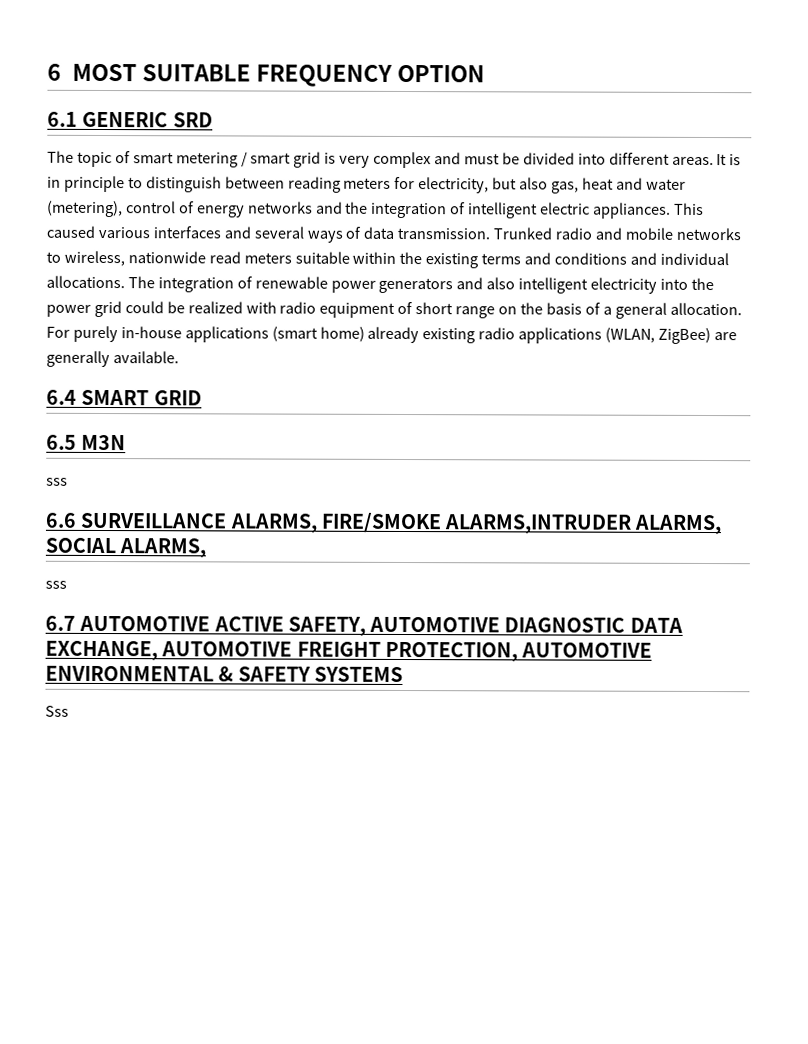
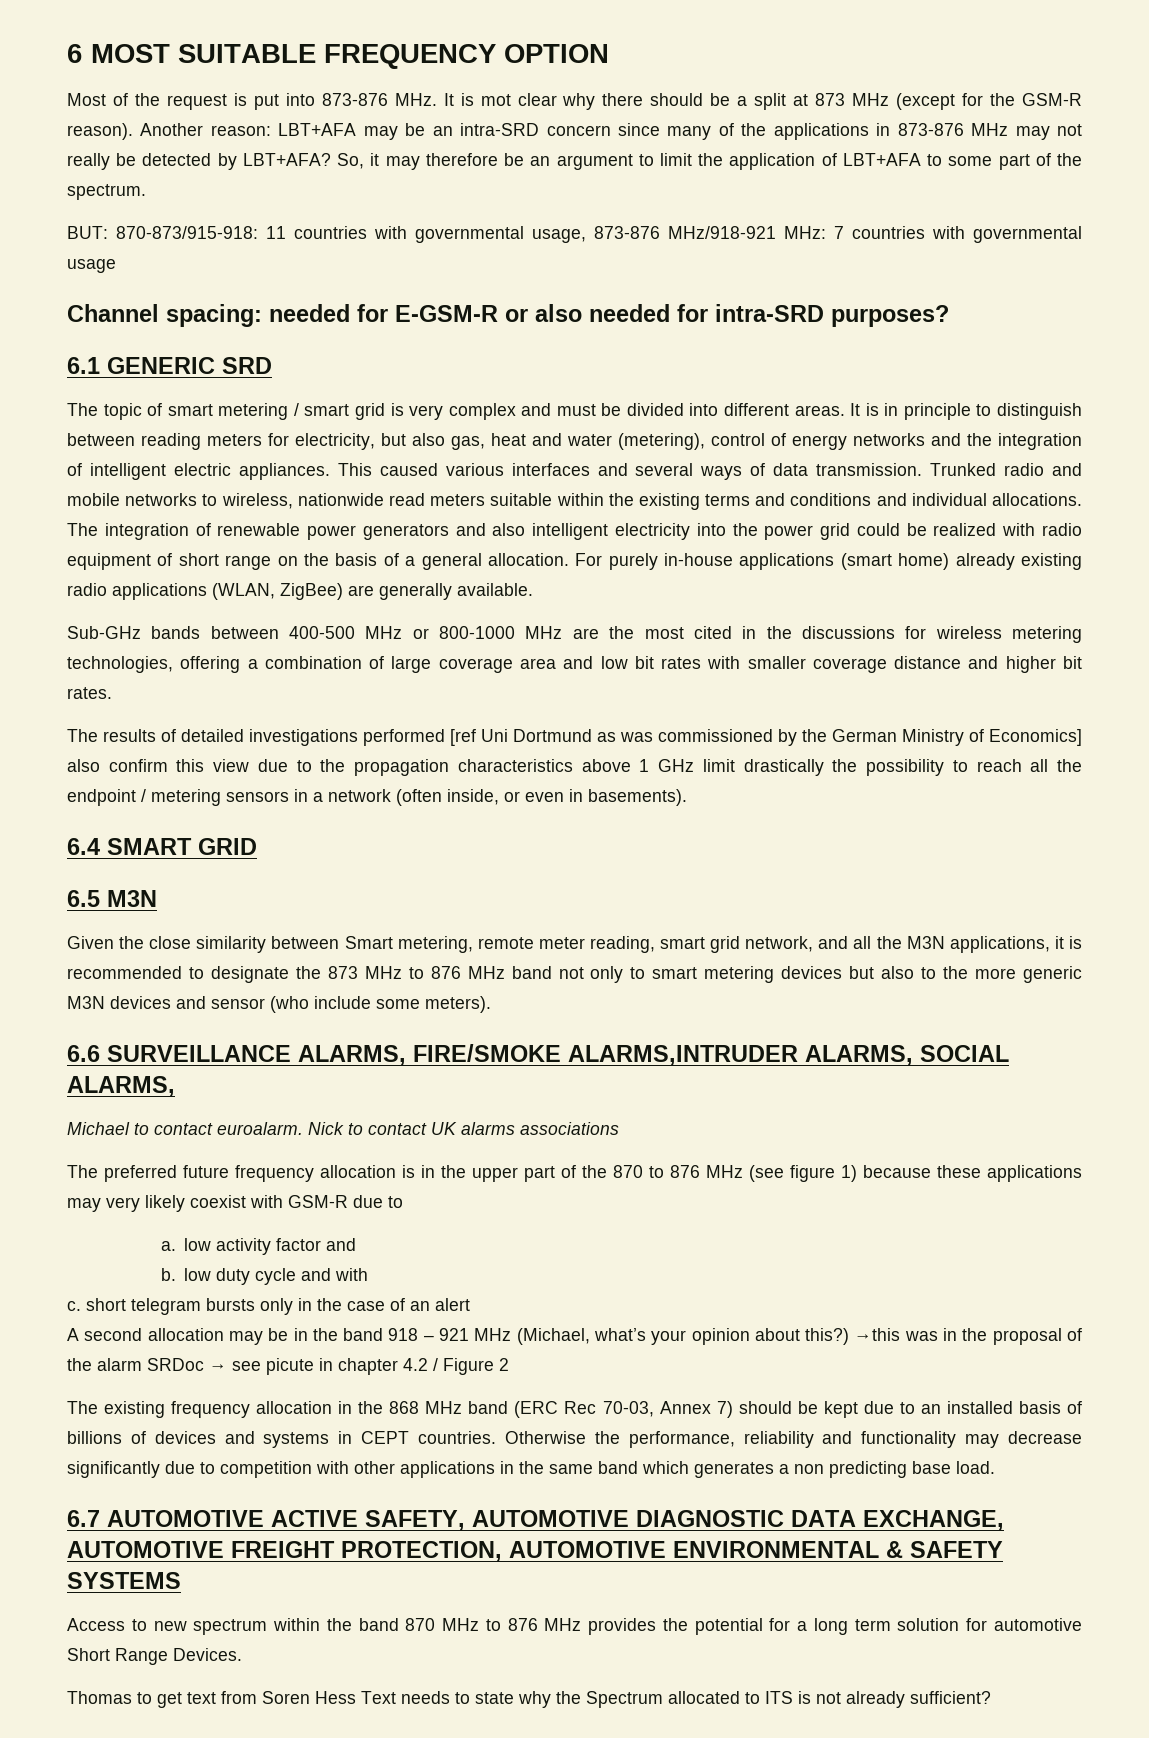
(486, 73) none -> [67,93,1083,110] [67,123,1083,140] [67,153,1083,170] [67,184,146,200] [67,226,1082,243] [67,259,116,273] [67,304,949,327] // Most of the request is put into 873-876 MHz. It is mot clear why there should be a split at 873 MHz (except for the GSM-R reason). Another reason: LBT+AFA may be an intra-SRD concern since many of the applications in 873-876 MHz may not really be detected by LBT+AFA? So, it may therefore be an argument to limit the application of LBT+AFA to some part of the spectrum. // BUT: 870-873/915-918: 11 countries with governmental usage, 873-876 MHz/918-921 MHz: 7 countries with governmental usage // Channel spacing: needed for E-GSM-R or also needed for intra-SRD purposes?
(179, 357) none -> [67,626,1083,643] [67,656,1083,673] [67,687,112,699] [67,729,1082,746] [67,759,1082,776] [67,789,687,806] // Sub-GHz bands between 400-500 MHz or 800-1000 MHz are the most cited in the discussions for wireless metering technologies, offering a combination of large coverage area and low bit rates with smaller coverage distance and higher bit rates. // The results of detailed investigations performed [ref Uni Dortmund as was commissioned by the German Ministry of Economics] also confirm this view due to the propagation characteristics above 1 GHz limit drastically the possibility to reach all the endpoint / metering sensors in a network (often inside, or even in basements).
[46,477,68,486] sss -> [67,936,1082,953] [67,966,1083,983] [67,996,491,1013] Given the close similarity between Smart metering, remote meter reading, smart grid network, and all the M3N applications, it is recommended to designate the 873 MHz to 876 MHz band not only to smart metering devices but also to the more generic M3N devices and sensor (who include some meters).
[45,580,67,589] sss -> [67,1122,619,1135] [67,1165,1082,1182] [67,1195,403,1212] [160,1238,357,1255] [160,1268,369,1285] [67,1298,470,1315] [67,1328,1083,1345] [67,1358,509,1375] [67,1401,1082,1418] [67,1431,1082,1448] [67,1461,995,1478] Michael to contact euroalarm. Nick to contact UK alarms associations // The preferred future frequency allocation is in the upper part of the 870 to 876 MHz (see figure 1) because these applications may very likely coexist with GSM-R due to // a. low activity factor and // b. low duty cycle and with // c. short telegram bursts only in the case of an alert // A second allocation may be in the band 918 – 921 MHz (Michael, what’s your opinion about this?) →this was in the proposal of the alarm SRDoc → see picute in chapter 4.2 / Figure 2 // The existing frequency allocation in the 868 MHz band (ERC Rec 70-03, Annex 7) should be kept due to an installed basis of billions of devices and systems in CEPT countries. Otherwise the performance, reliability and functionality may decrease significantly due to competition with other applications in the same band which generates a non predicting base load.
[45,705,69,717] Sss -> [67,1618,1083,1635] [67,1648,242,1665] [67,1691,991,1708] Access to new spectrum within the band 870 MHz to 876 MHz provides the potential for a long term solution for automotive Short Range Devices. // Thomas to get text from Soren Hess Text needs to state why the Spectrum allocated to ITS is not already sufficient?

